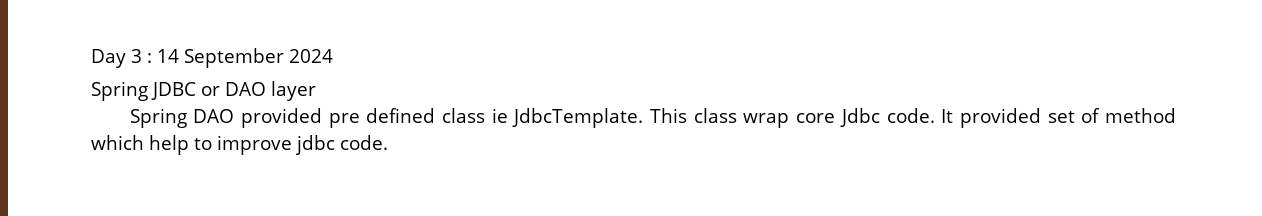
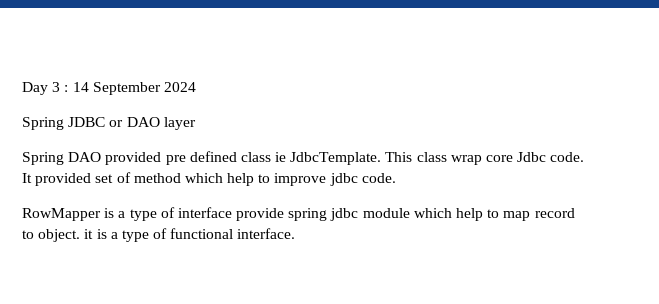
(388, 142) none -> [22,207,575,221] [22,228,296,242] // RowMapper is a type of interface provide spring jdbc module which help to map record to object. it is a type of functional interface.

